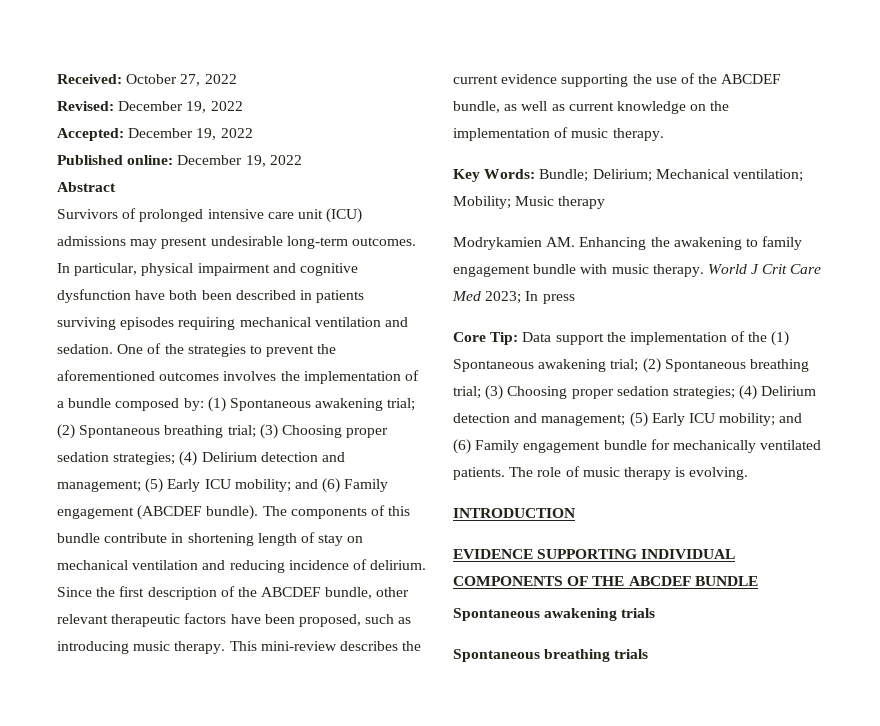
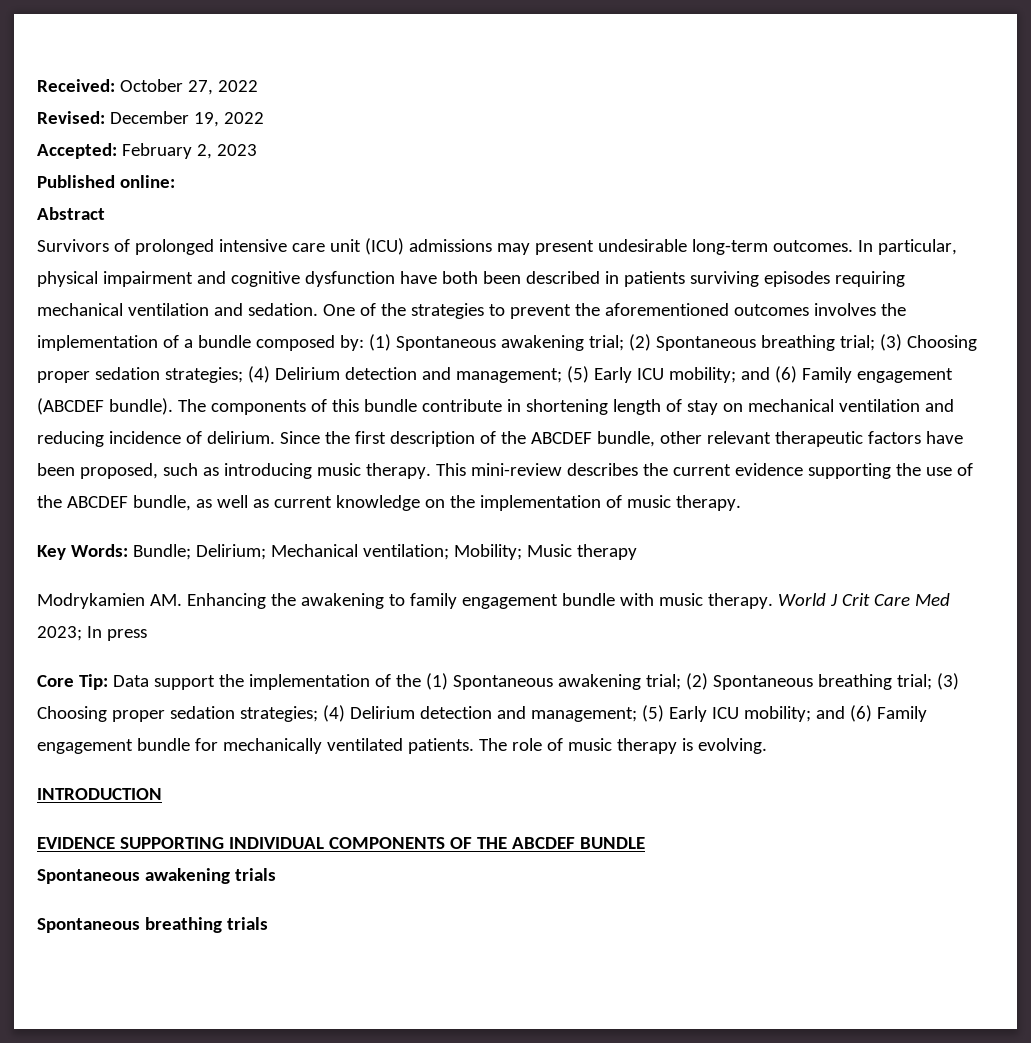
[128,128,253,140] December 19, 2022 -> [121,143,257,159] February 2, 2023
[177,155,302,167] December 19, 2022 -> (175, 181) none

